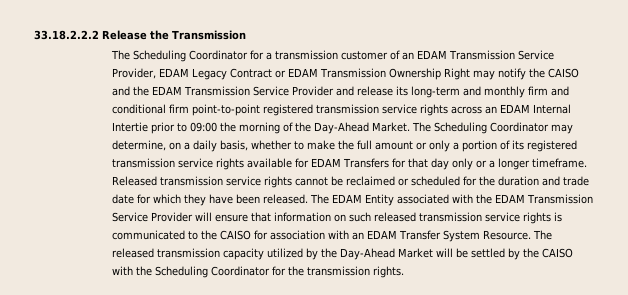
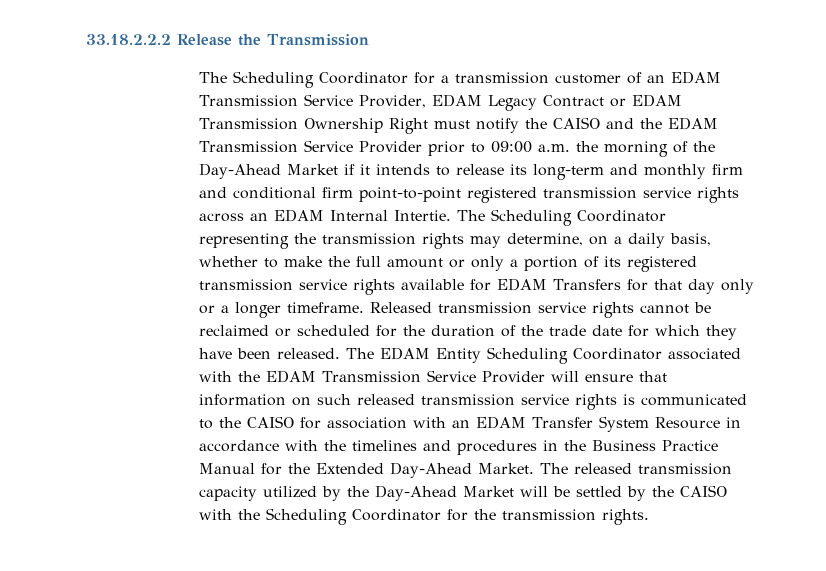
[473,70,496,80] may -> [434,120,471,129] must
[336,86,355,96] and -> [428,141,716,157] [198,163,450,179] prior to 09:00 a.m. the morning of the Day-Ahead Market if it intends to
[112,122,550,134] Intertie prior to 09:00 the morning of the Day-Ahead Market. The Scheduling Coordinator -> [393,209,666,226] [198,233,464,249] Intertie. The Scheduling Coordinator representing the transmission rights
[542,176,561,186] and -> [500,325,543,337] of the
(395, 200) none -> [486,347,662,364] Scheduling Coordinator
[483,230,532,240] Resource. -> [655,417,742,429] [198,440,718,455] [198,462,534,478] Resource in accordance with the timelines and procedures in the Business Practice Manual for the Extended Day-Ahead Market.

